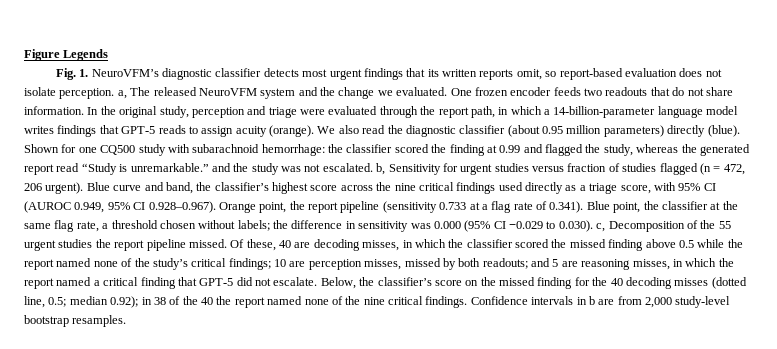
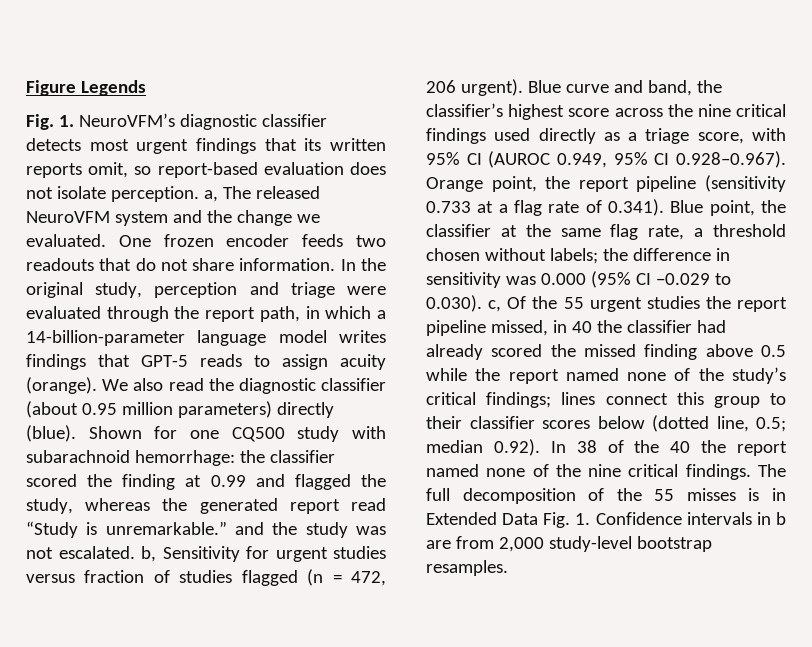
[608,220,698,232] Decomposition of -> [507,296,527,309] Of
[188,239,513,251] missed. Of these, 40 are decoding misses, in which the classifier -> [490,320,726,336] [426,344,483,360] missed, in 40 the classifier had already
[274,258,734,270] [24,277,709,289] 10 are perception misses, missed by both readouts; and 5 are reasoning misses, in which the report named a critical finding that GPT-5 did not escalate. Below, the classifier’s score on the missed finding for the 40 decoding misses -> [561,392,786,408] [426,416,645,429] lines connect this group to their classifier scores below
[110,296,152,308] 0.92); in -> [493,439,566,456] 0.92). In
(468, 302) none -> [758,464,786,477] [426,488,786,504] [426,512,591,528] The full decomposition of the 55 misses is in Extended Data Fig. 1.

